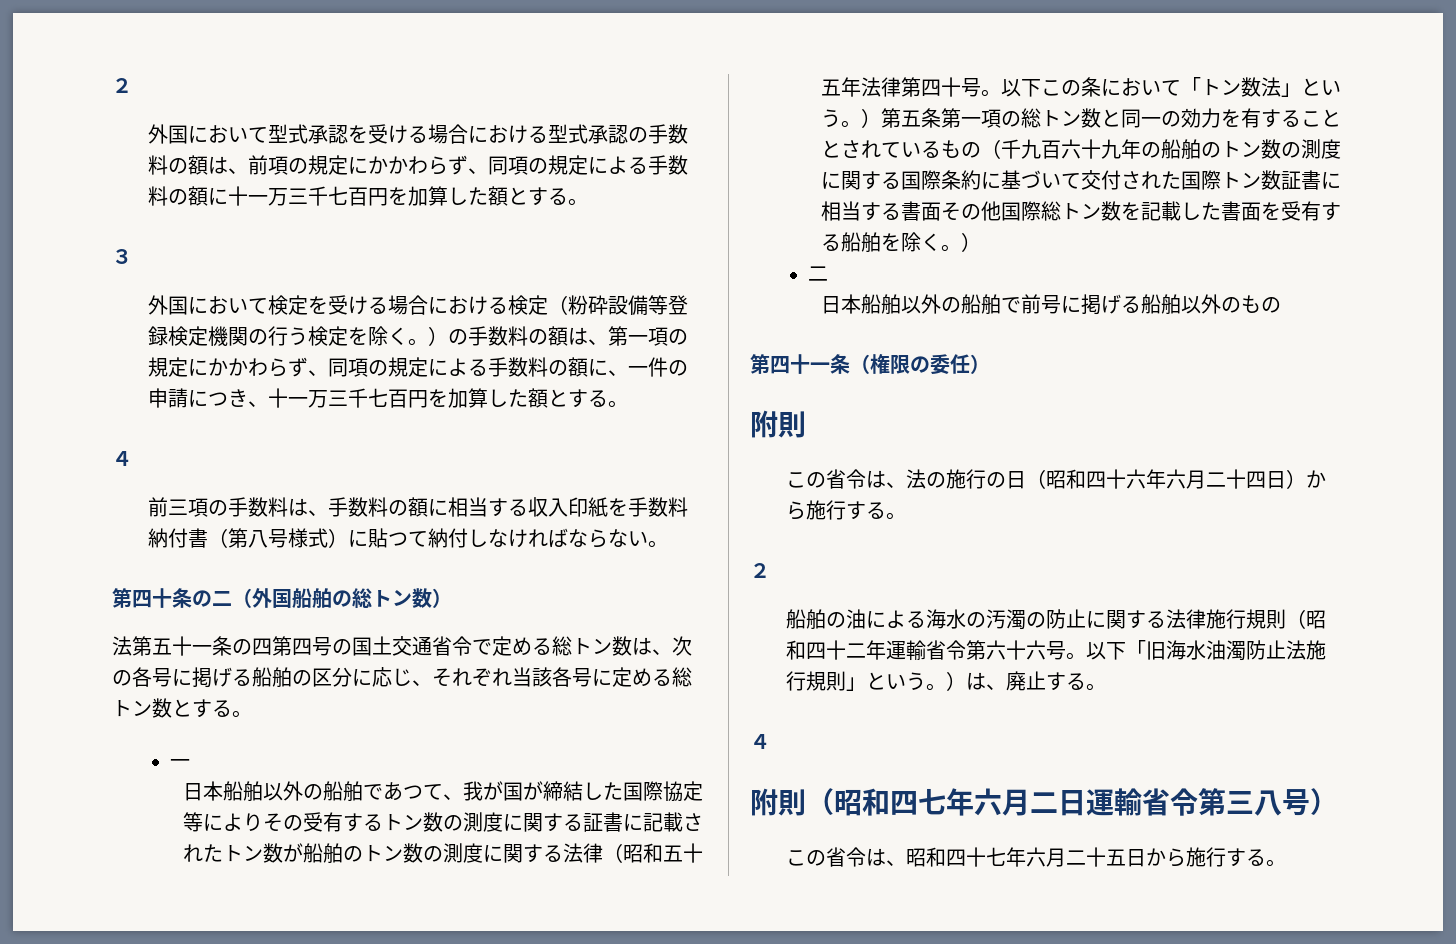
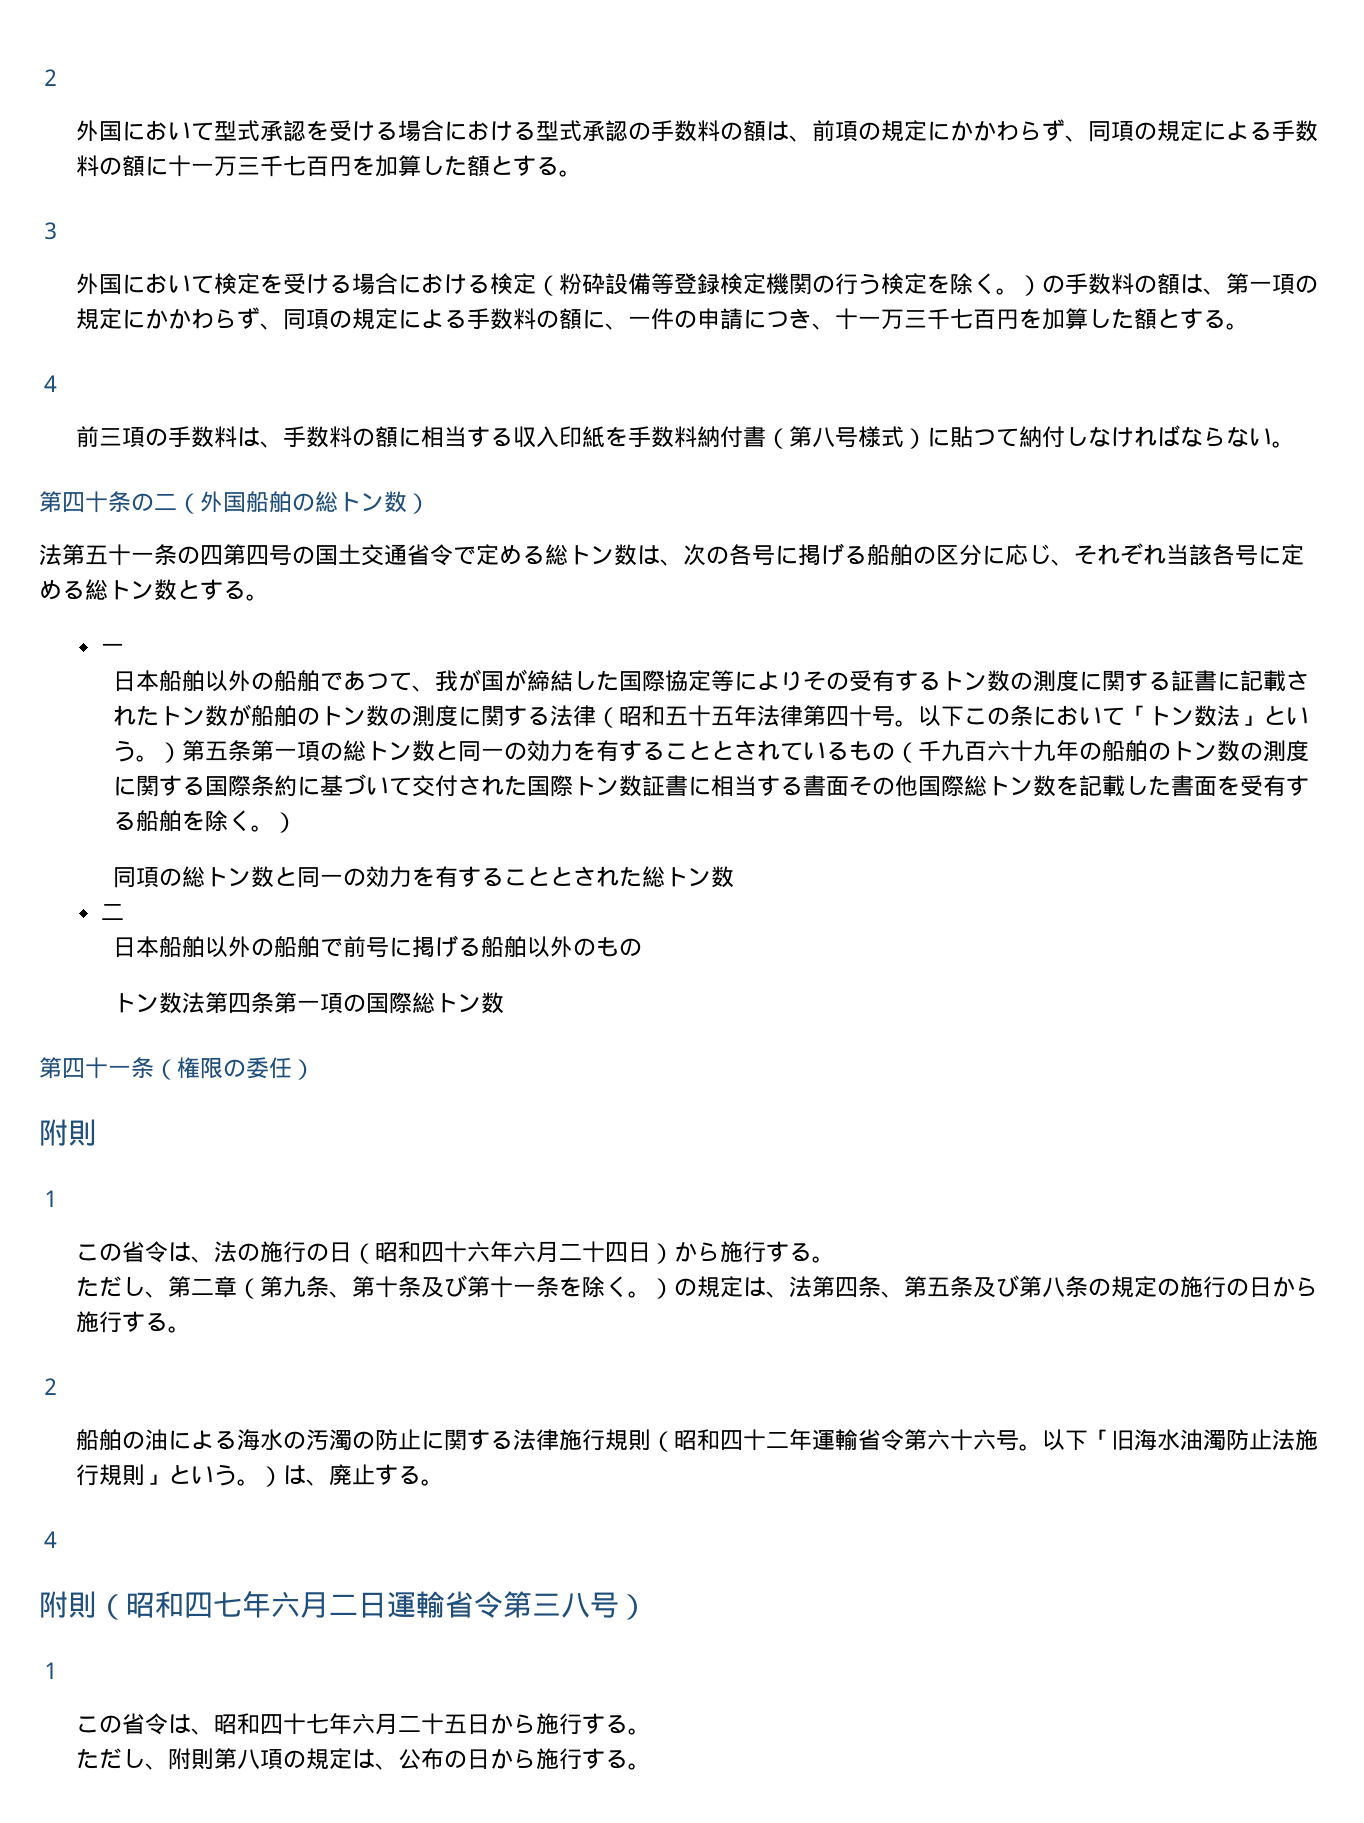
(982, 242) none -> [112,866,734,888] // 同項の総トン数と同一の効力を有することとされた総トン数
(1282, 305) none -> [112,992,504,1014] // トン数法第四条第一項の国際総トン数
(806, 424) none -> [39,1190,62,1207] // １
(906, 516) none -> [75,1275,1318,1299] [75,1311,191,1333] // ただし、第二章（第九条、第十条及び第十一条を除く。）の規定は、法第四条、第五条及び第八条の規定の施行の日から施行する。
(1338, 801) none -> [39,1662,62,1679] // １
(1286, 863) none -> [75,1748,651,1770] // ただし、附則第八項の規定は、公布の日から施行する。

